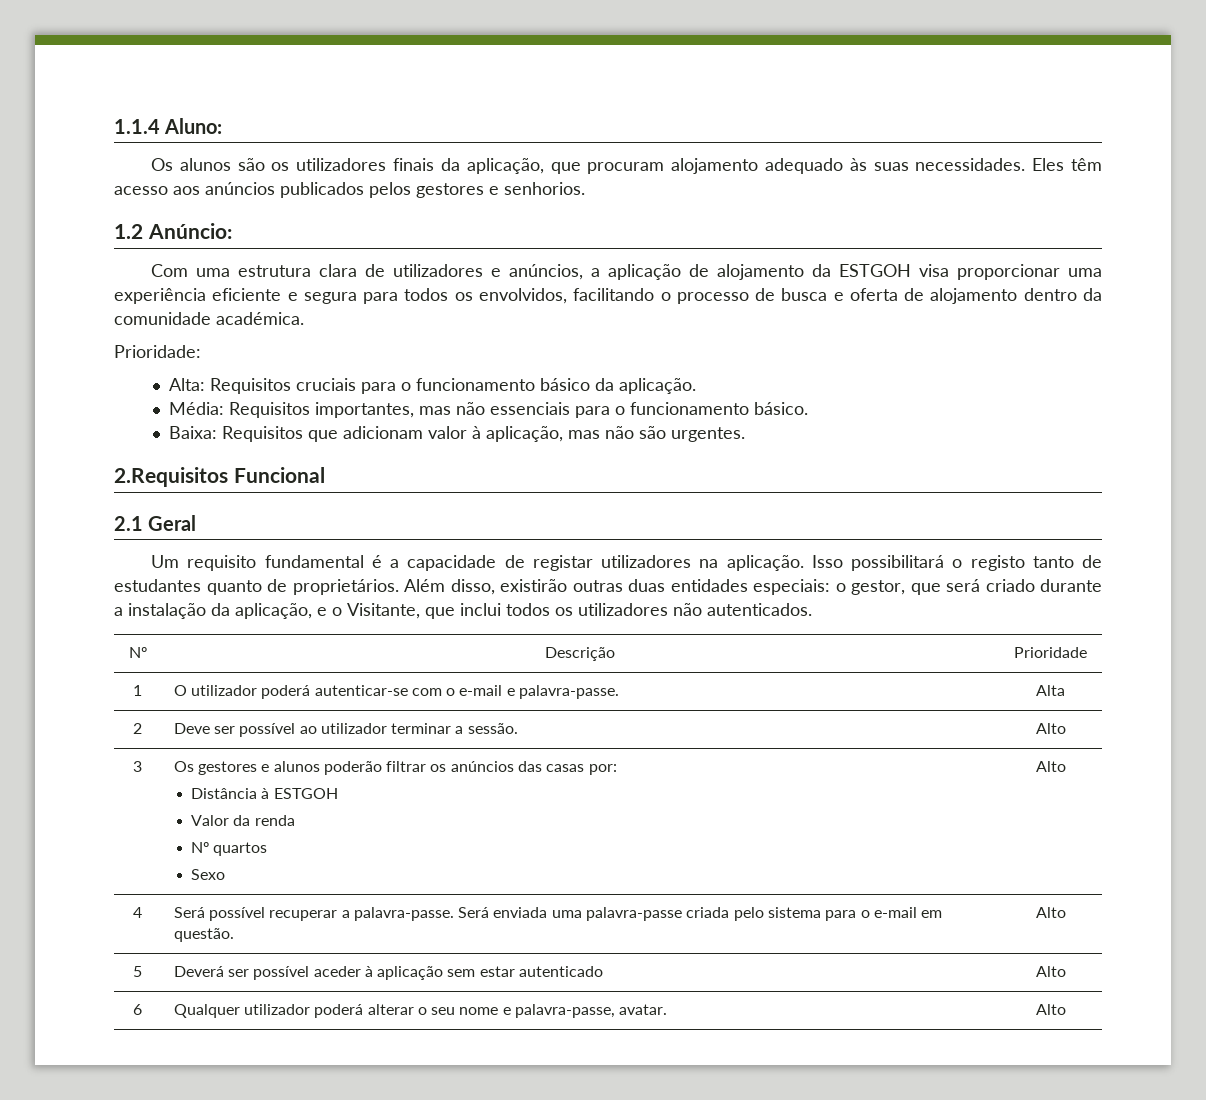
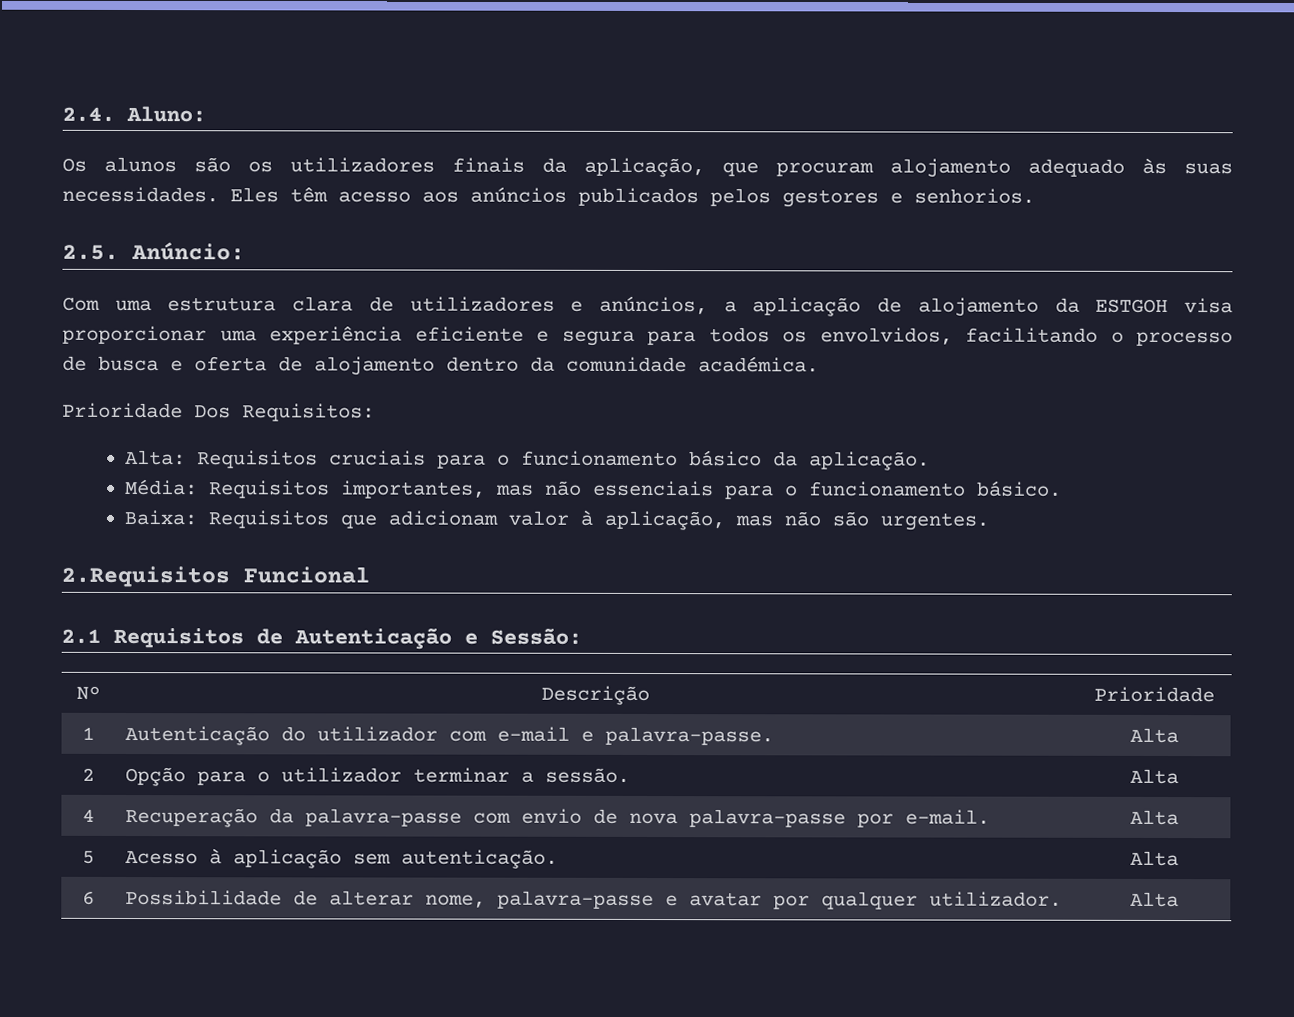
[114,119,160,134] 1.1.4 -> [62,106,115,122] 2.4.
[114,224,143,239] 1.2 -> [62,244,119,260] 2.5.
[114,345,201,358] Prioridade: -> [62,402,375,422] Prioridade Dos Requisitos:
[148,515,197,531] [151,555,1102,571] [114,579,1102,595] [114,603,812,619] [128,647,147,658] [545,647,615,661] [1014,647,1087,658] [133,685,142,696] [173,685,456,699] Geral // Um requisito fundamental é a capacidade de registar utilizadores na aplicação. Isso possibilitará o registo tanto de estudantes quanto de proprietários. Além disso, existirão outras duas entidades especiais: o gestor, que será criado durante a instalação da aplicação, e o Visitante, que inclui todos os utilizadores não autenticados. // Nº | Descrição | Prioridade // 1 | O utilizador poderá autenticar-se com o -> [113,627,582,650] [75,685,101,700] [541,685,650,706] [1093,686,1215,703] [81,726,95,740] [125,725,488,746] Requisitos de Autenticação e Sessão: // Nº | Descrição | Prioridade // 1 | Autenticação do utilizador com
[173,723,317,737] Deve ser possível ao -> [125,766,271,787] Opção para o
[1035,723,1066,734] [133,761,142,772] [173,761,617,775] [191,788,338,799] [191,815,295,826] [191,842,268,856] [191,869,226,880] [1035,761,1066,772] [133,907,142,918] [173,907,943,921] [173,928,234,942] [1035,907,1066,918] [133,966,142,977] [173,966,604,980] [1035,966,1066,977] [133,1004,142,1015] [173,1004,668,1018] [1035,1004,1066,1015] Alto // 3 | Os gestores e alunos poderão filtrar os anúncios das casas por: // Distância à ESTGOH // Valor da renda // Nº quartos // Sexo | Alto // 4 | Será possível recuperar a palavra-passe. Será enviada uma palavra-passe criada pelo sistema para o e-mail em questão. | Alto // 5 | Deverá ser possível aceder à aplicação sem estar autenticado | Alto // 6 | Qualquer utilizador poderá alterar o seu nome e palavra-passe, avatar. | Alto -> [1129,768,1179,785] [81,808,95,822] [125,807,991,828] [1129,809,1179,826] [81,850,95,864] [125,848,559,869] [1129,850,1179,867] [81,890,95,905] [125,889,1063,910] [1129,891,1179,908] Alta // 4 | Recuperação da palavra-passe com envio de nova palavra-passe por e-mail. | Alta // 5 | Acesso à aplicação sem autenticação. | Alta // 6 | Possibilidade de alterar nome, palavra-passe e avatar por qualquer utilizador. | Alta

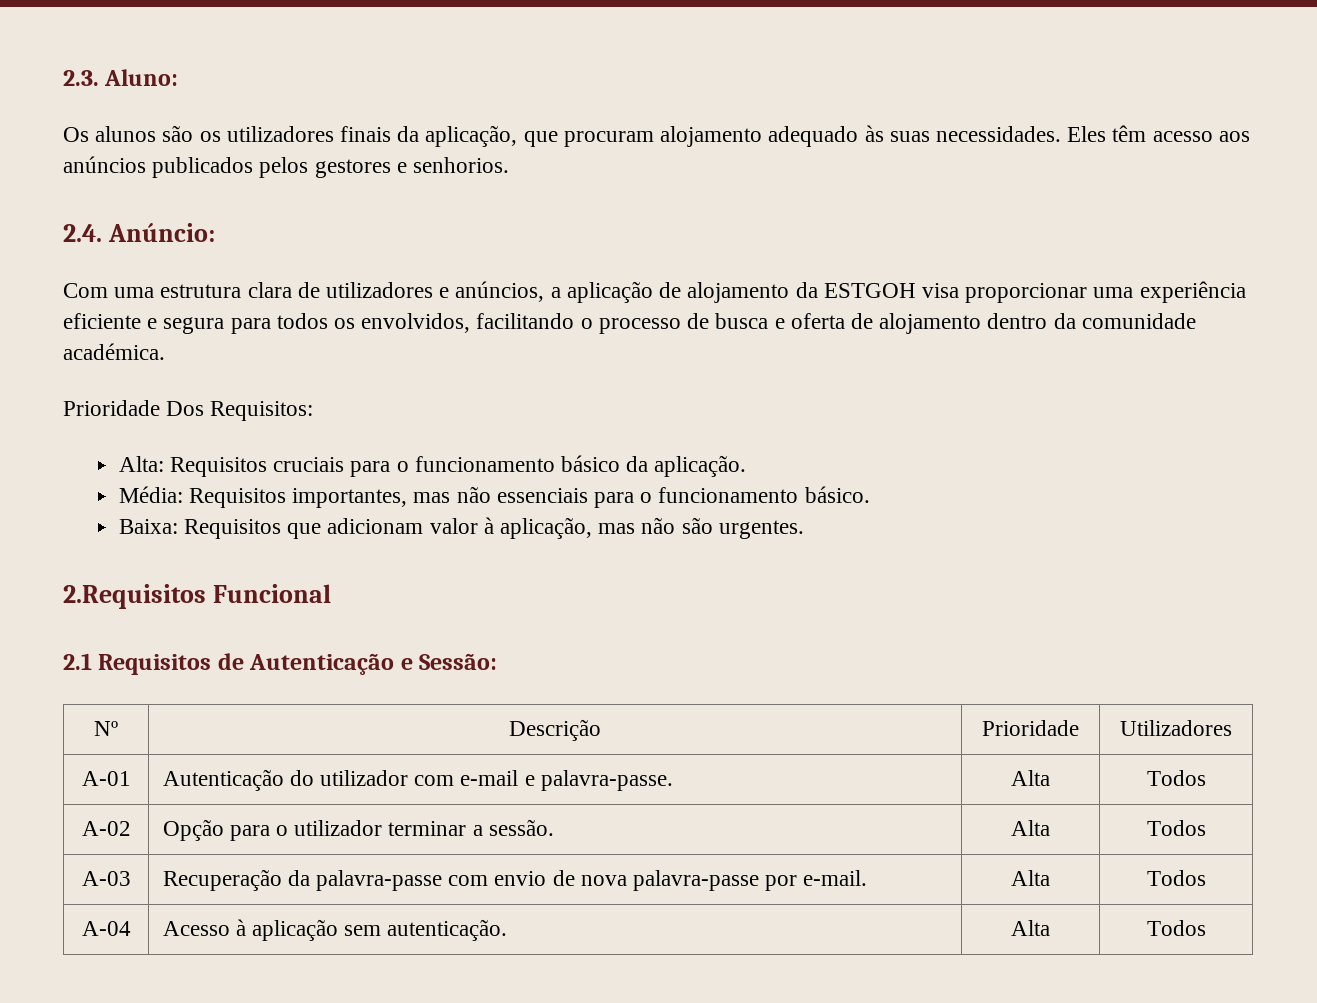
[62,106,115,122] 2.4. -> [63,70,99,86] 2.3.
[62,244,119,260] 2.5. -> [63,224,102,242] 2.4.
[81,726,95,740] // 1 -> [1120,720,1232,736] [81,771,131,786] | Utilizadores // A-01
[81,767,95,781] // 2 -> [1146,770,1206,786] [81,821,131,836] | Todos // A-02
[81,808,95,822] // 4 -> [1146,820,1206,836] [81,871,131,886] | Todos // A-03
[81,850,95,864] // 5 -> [1146,870,1206,886] [81,921,131,936] | Todos // A-04
[81,890,95,905] [125,889,1063,910] [1129,891,1179,908] // 6 | Possibilidade de alterar nome, palavra-passe e avatar por qualquer utilizador. | Alta -> [1146,920,1206,936] | Todos

